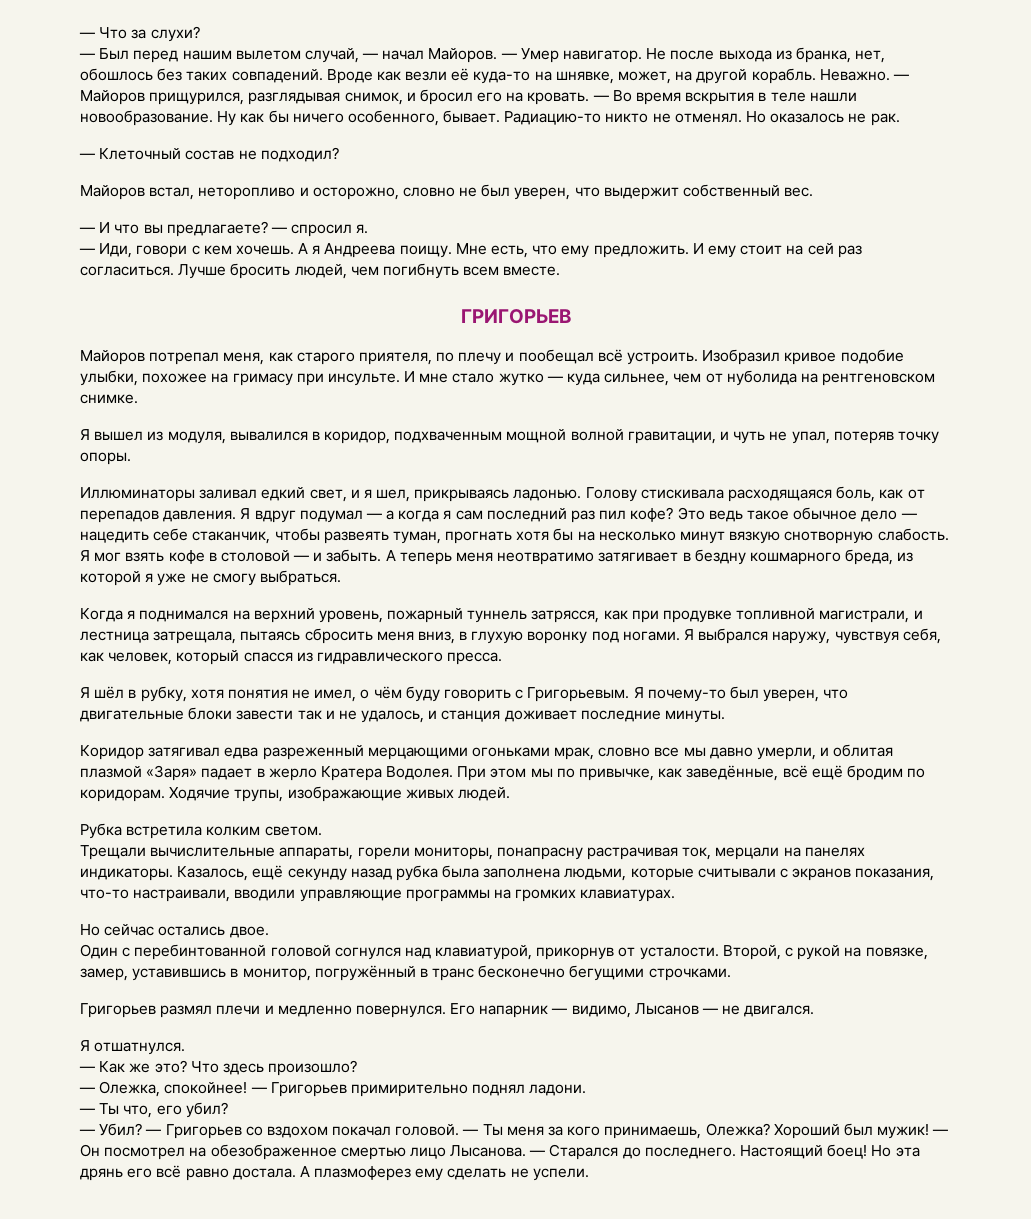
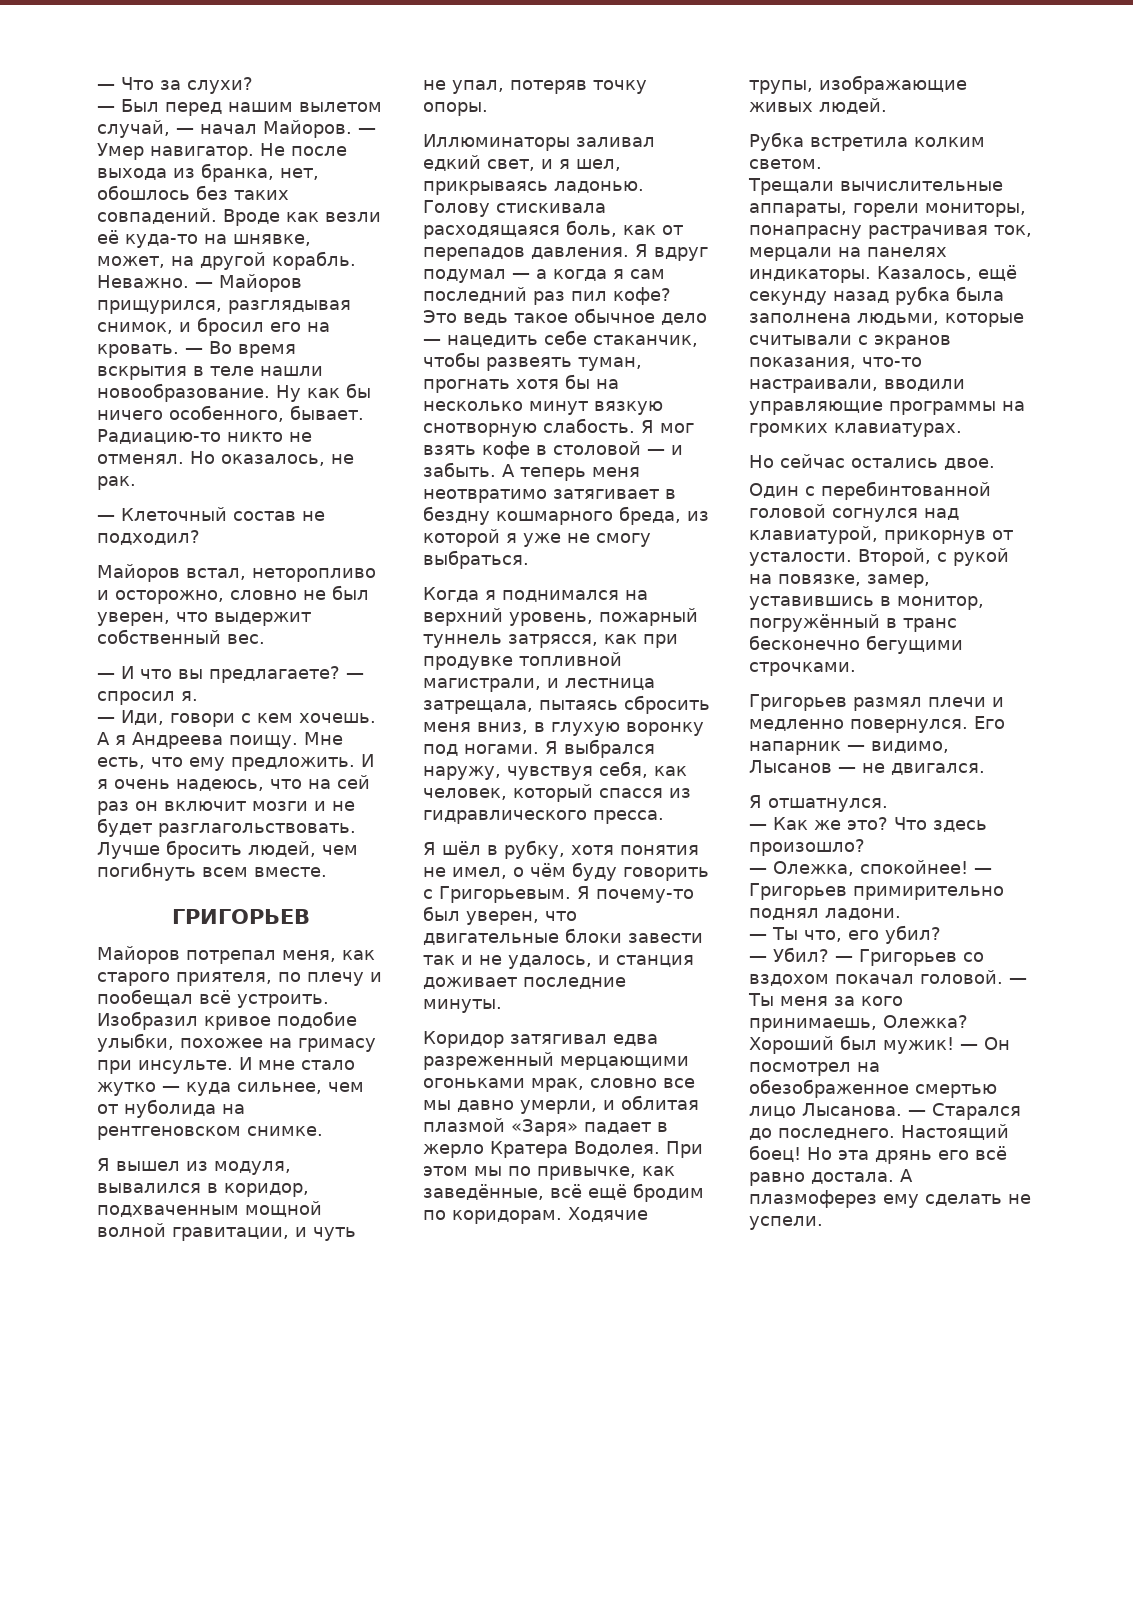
[770,113,845,123] оказалось -> [221,454,325,466] оказалось,
[707,243,862,258] [80,266,174,276] ему стоит на сей раз согласиться. -> [97,775,370,791] [97,801,355,815] [97,818,356,837] я очень надеюсь, что на сей раз он включит мозги и не будет разглагольствовать.

